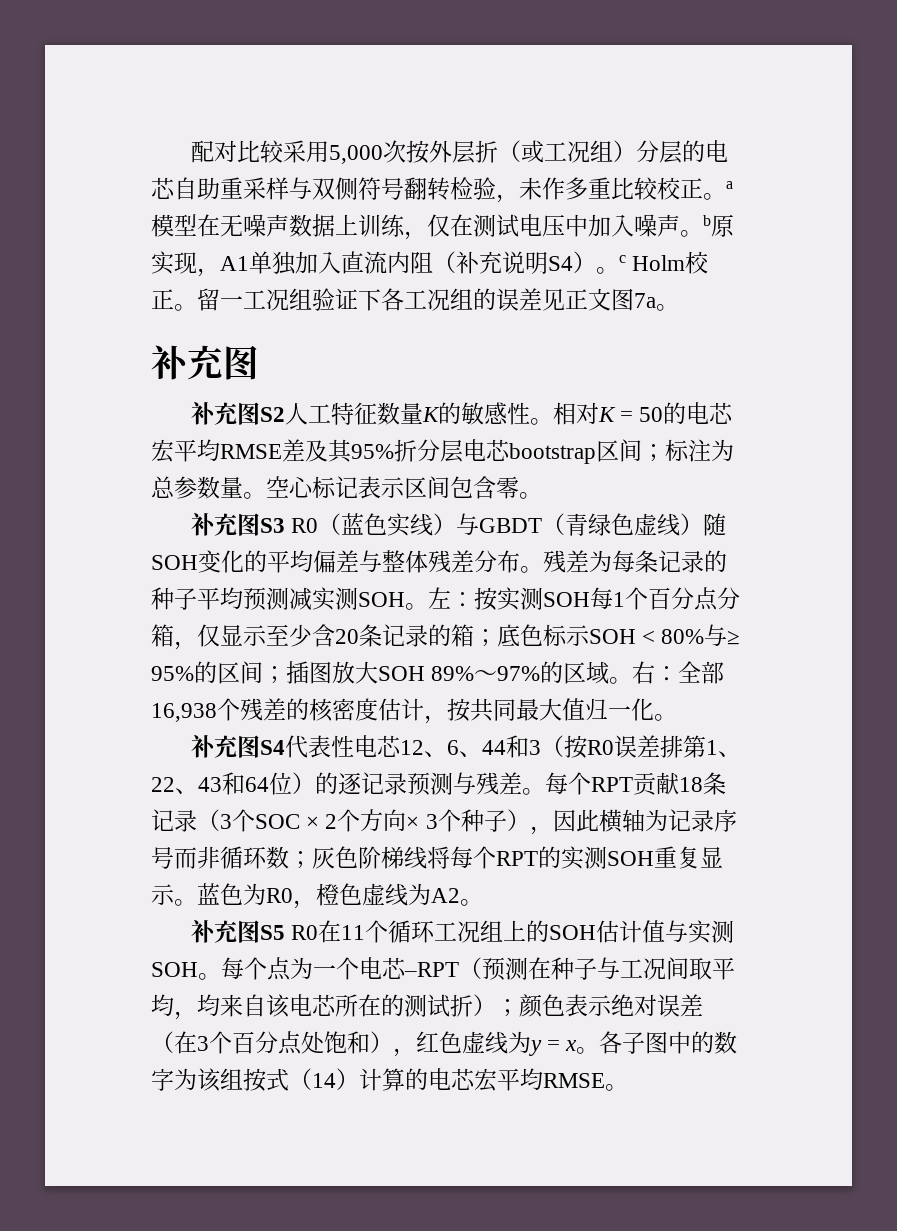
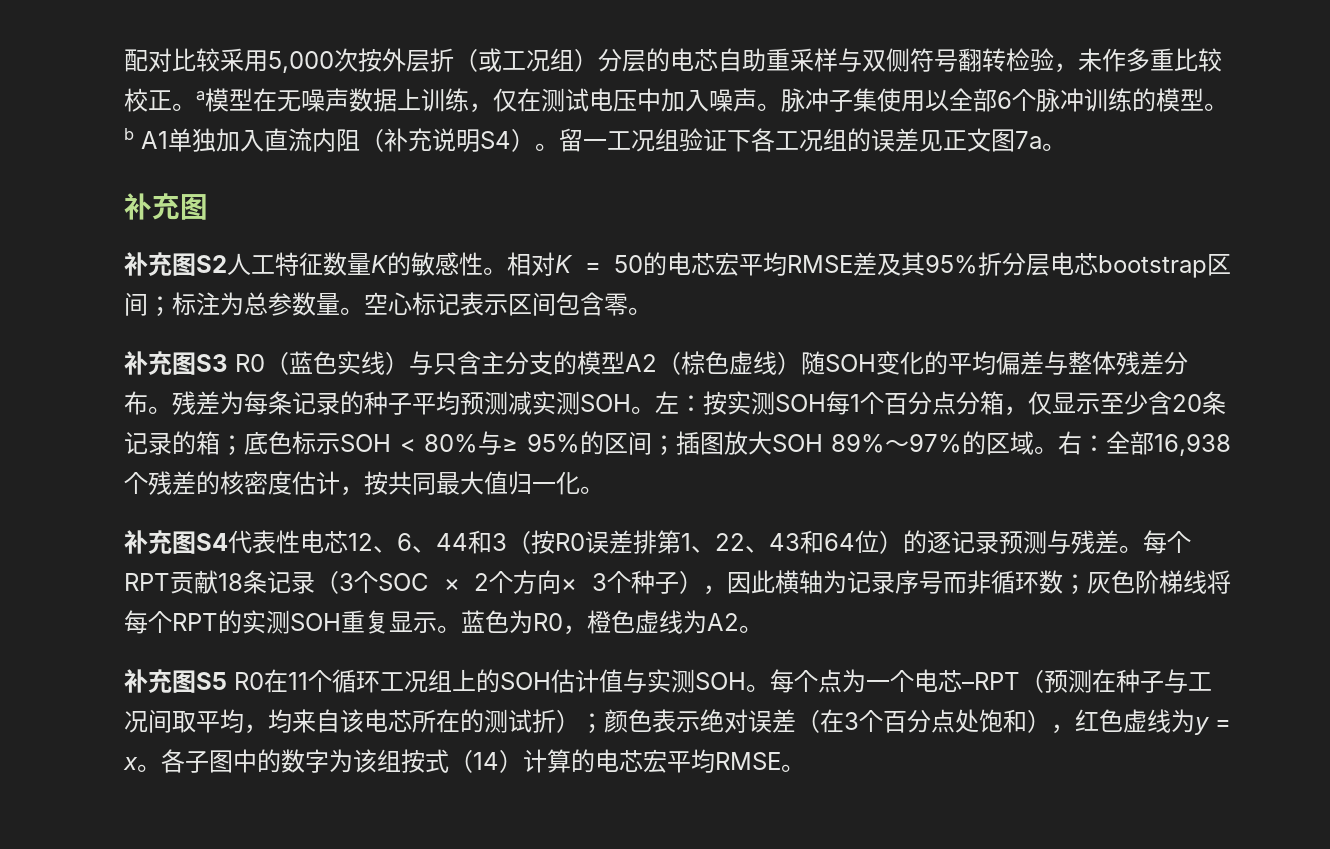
[703,214,734,237] [151,251,220,277] b原实现， -> [781,88,1228,112] [124,128,134,140] 脉冲子集使用以全部6个脉冲训练的模型。b
[619,251,710,274] [151,289,197,311] c Holm校正。 -> (559, 147) none
[479,513,612,536] GBDT（青绿 -> [433,351,705,375] 只含主分支的模型A2（棕

